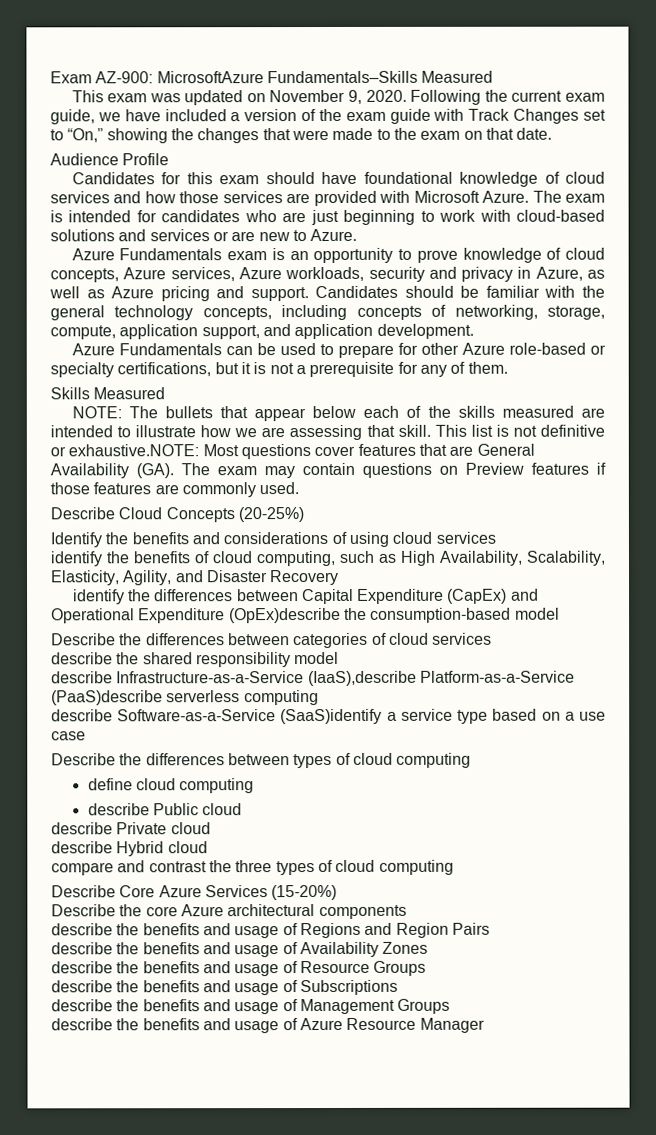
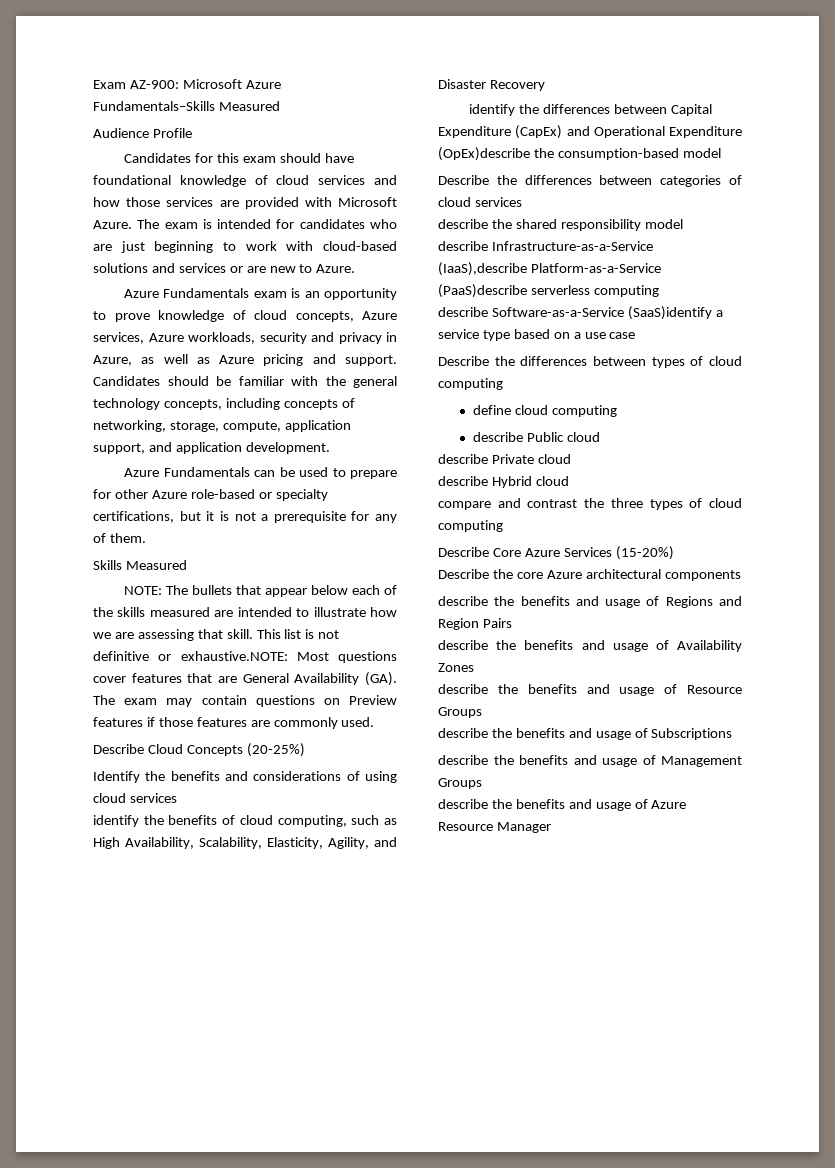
[156,71,264,84] MicrosoftAzure -> [182,79,281,89] Microsoft Azure
[71,89,605,106] [50,108,607,125] [50,127,553,144] // This exam was updated on November 9, 2020. Following the current exam guide, we have included a version of the exam guide with Track Changes set to “On,” showing the changes that were made to the exam on that date. -> (280, 106) none

